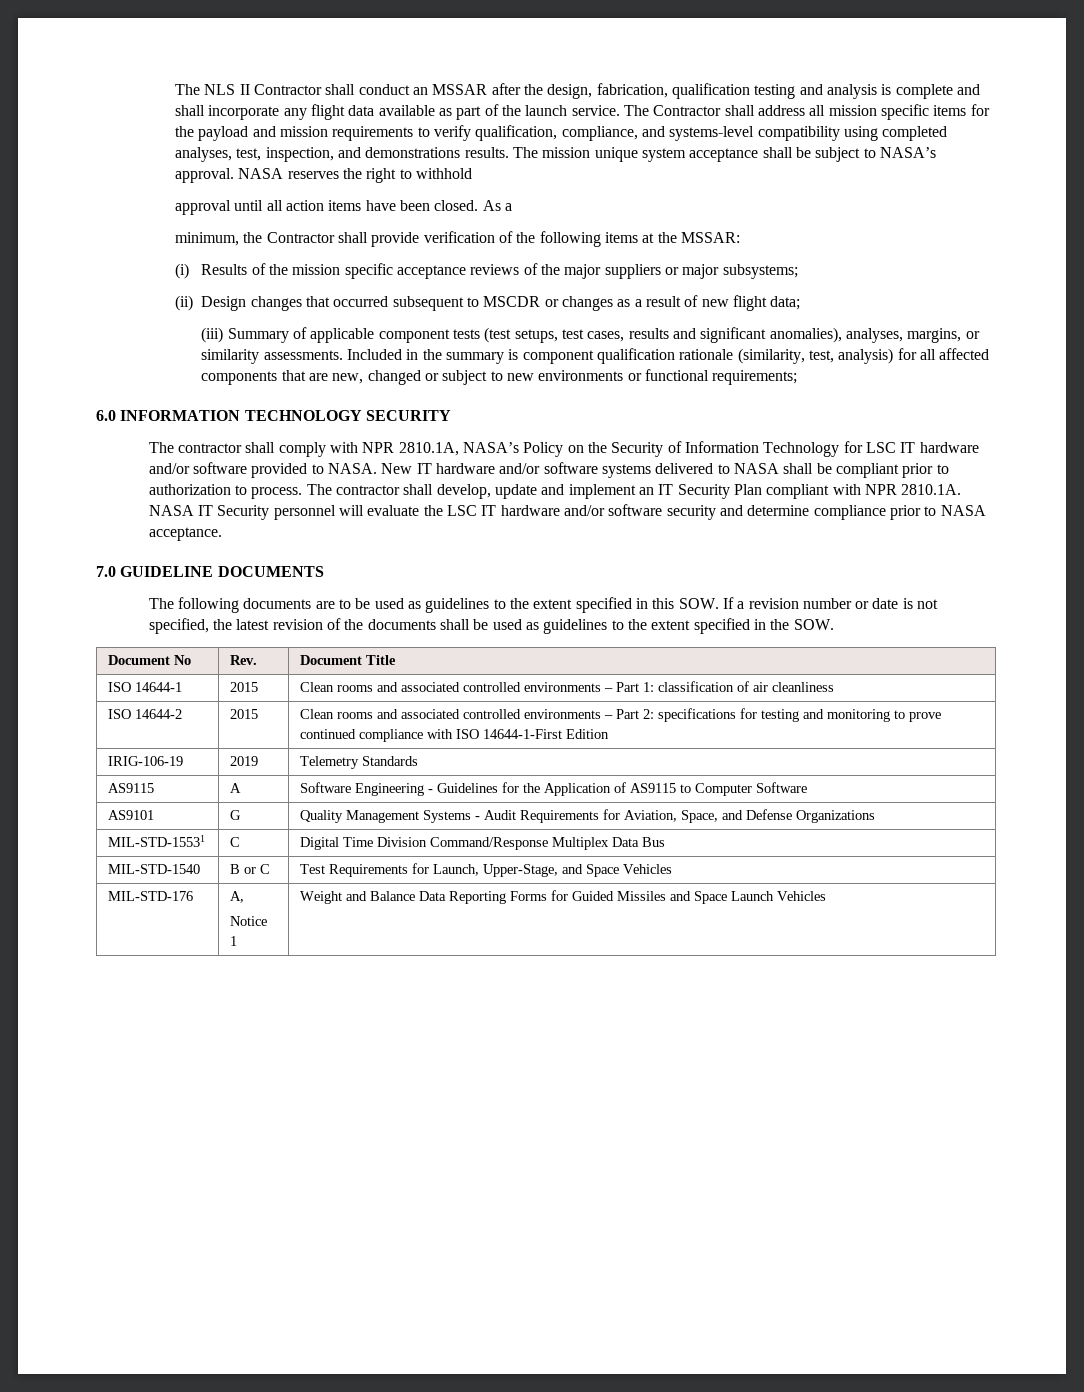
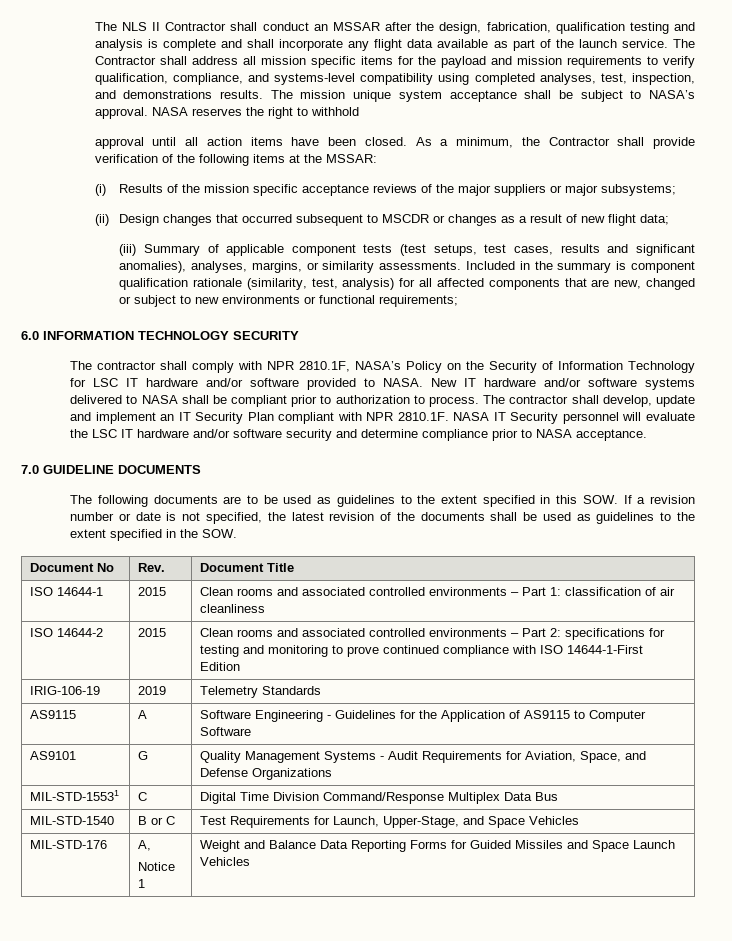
(512, 207) // -> (449, 142) none
[398,442,459,456] 2810.1A, -> [299,361,351,372] 2810.1F,
[901,484,962,495] 2810.1A. -> [397,412,449,421] 2810.1F.

